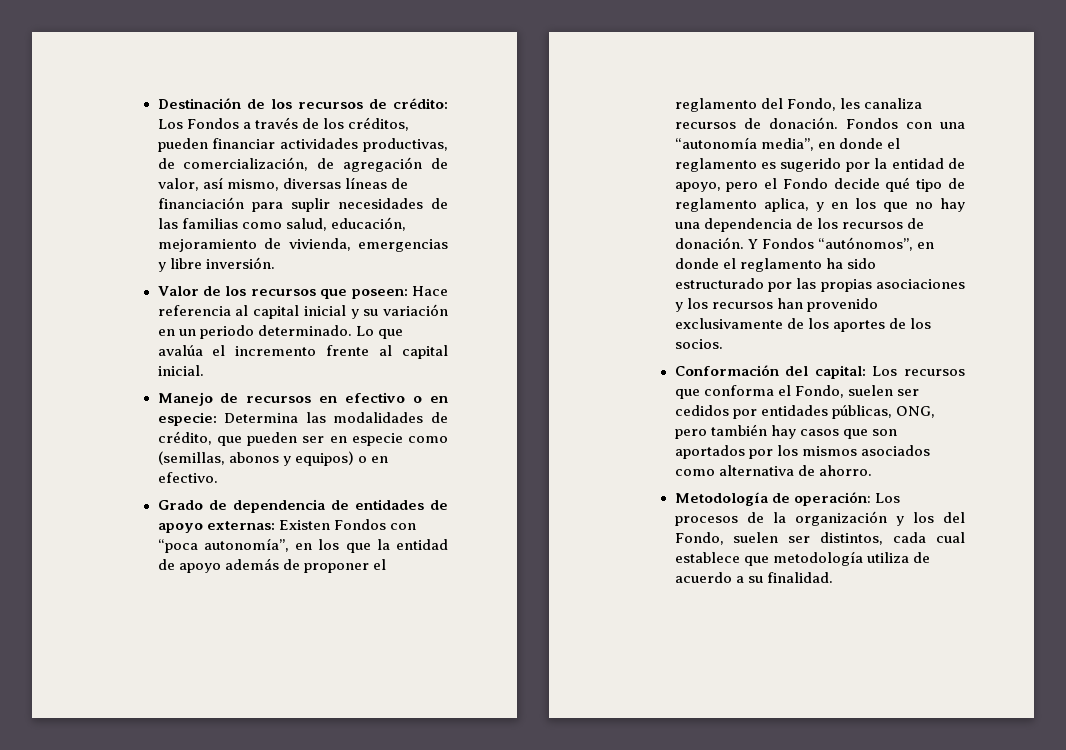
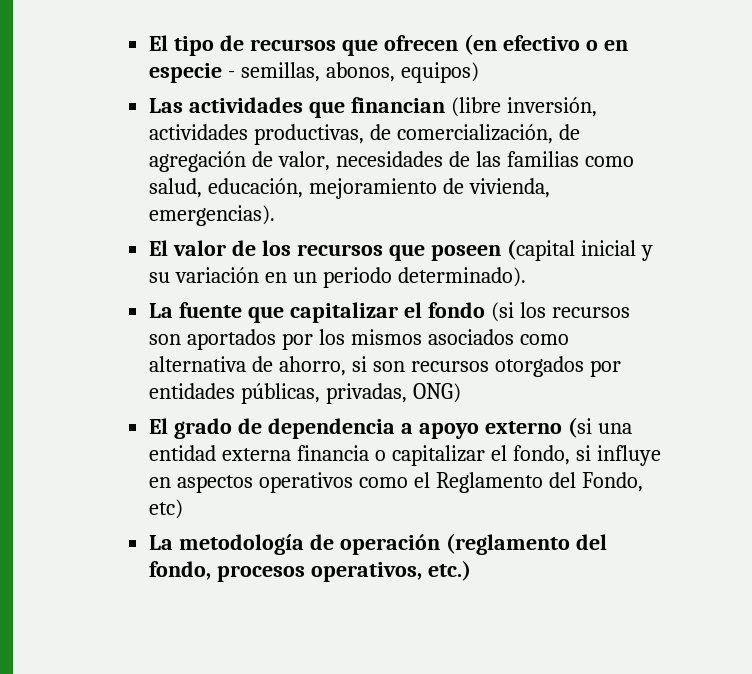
[157,98,448,109] [157,117,409,131] [157,138,276,152] Destinación de los recursos de crédito: Los Fondos a través de los créditos, pueden financiar -> [149,34,628,56] [149,62,479,83] [149,97,597,118] El tipo de recursos que ofrecen (en efectivo o en especie - semillas, abonos, equipos) // Las actividades que financian (libre inversión,
[202,177,408,191] [157,197,330,212] así mismo, diversas líneas de financiación para suplir -> (331, 161) none
[358,239,448,252] [157,257,275,272] [157,286,448,299] [157,305,300,319] emergencias y libre inversión. // Valor de los recursos que poseen: Hace referencia al capital -> [149,205,276,226] [149,239,575,261] emergencias). // El valor de los recursos que poseen (capital
[257,325,403,339] [157,345,448,359] [157,365,204,376] [157,392,448,406] [157,412,448,426] [157,431,448,446] [157,451,388,466] [157,472,218,483] [157,499,448,513] [157,519,416,533] [157,538,448,553] [157,558,386,573] [674,98,922,112] [674,117,965,129] [674,137,900,151] [674,158,965,172] [674,177,965,192] [674,198,965,212] [674,218,924,232] [674,237,934,251] [674,258,876,272] [674,278,965,292] [674,298,878,312] [674,318,931,332] [674,339,723,349] [674,365,965,379] [674,385,919,399] [674,405,935,419] [674,424,868,439] determinado. Lo que avalúa el incremento frente al capital inicial. // Manejo de recursos en efectivo o en especie: Determina las modalidades de crédito, que pueden ser en especie como (semillas, abonos y equipos) o en efectivo. // Grado de dependencia de entidades de apoyo externas: Existen Fondos con “poca autonomía”, en los que la entidad de apoyo además de proponer el reglamento del Fondo, les canaliza recursos de donación. Fondos con una “autonomía media”, en donde el reglamento es sugerido por la entidad de apoyo, pero el Fondo decide qué tipo de reglamento aplica, y en los que no hay una dependencia de los recursos de donación. Y Fondos “autónomos”, en donde el reglamento ha sido estructurado por las propias asociaciones y los recursos han provenido exclusivamente de los aportes de los socios. // Conformación del capital: Los recursos que conforma el Fondo, suelen ser cedidos por entidades públicas, ONG, pero también hay casos que -> [397,267,526,287] [149,302,630,323] determinado). // La fuente que capitalizar el fondo (si los recursos
[818,465,872,476] [674,492,900,506] [674,511,965,526] [674,532,965,545] [674,551,930,566] [674,572,833,583] ahorro. // Metodología de operación: Los procesos de la organización y los del Fondo, suelen ser distintos, cada cual establece que metodología utiliza de acuerdo a su finalidad. -> [279,356,621,377] [149,383,462,404] [149,417,632,439] [149,445,661,466] [149,472,643,493] [149,499,184,519] [149,533,607,555] [149,560,472,582] ahorro, si son recursos otorgados por entidades públicas, privadas, ONG) // El grado de dependencia a apoyo externo (si una entidad externa financia o capitalizar el fondo, si influye en aspectos operativos como el Reglamento del Fondo, etc) // La metodología de operación (reglamento del fondo, procesos operativos, etc.)

